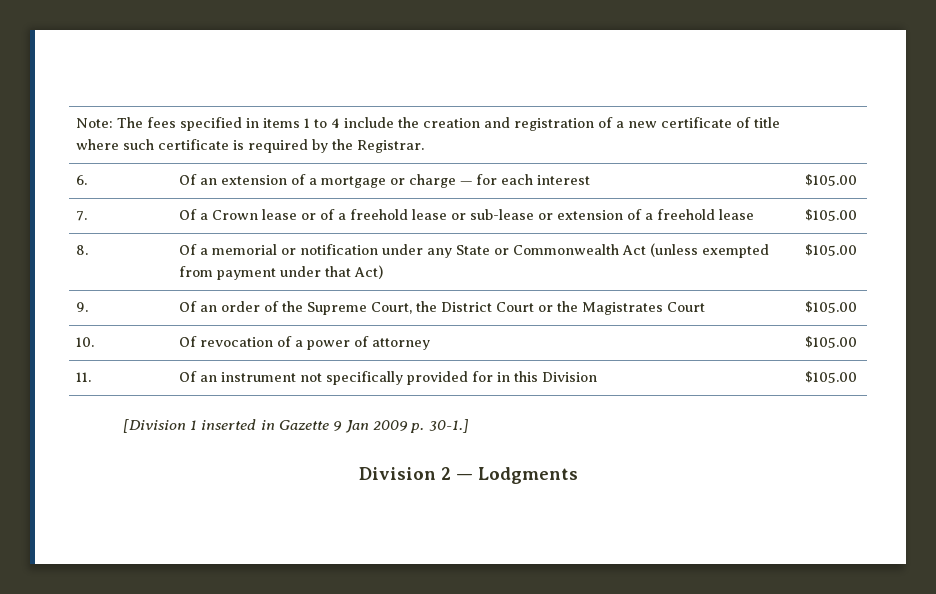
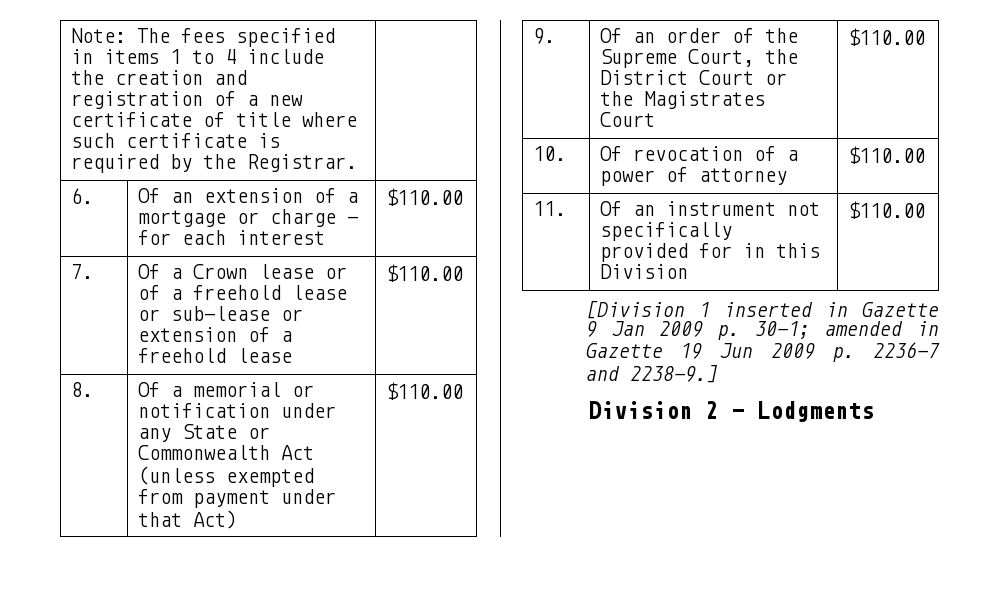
[805,174,858,186] $105.00 -> [386,188,464,206] $110.00
[805,209,858,221] $105.00 -> [386,264,464,282] $110.00
[805,244,858,256] $105.00 -> [386,382,464,400] $110.00
[805,301,858,313] $105.00 -> [848,28,926,46] $110.00
[805,336,858,348] $105.00 -> [848,146,926,164] $110.00
[805,371,858,383] $105.00 -> [848,201,926,219] $110.00
[428,419,469,433] 30-1.] -> [755,321,939,339] [585,342,940,362] [585,364,718,383] 30-1; amended in Gazette 19 Jun 2009 p. 2236-7 and 2238-9.]

